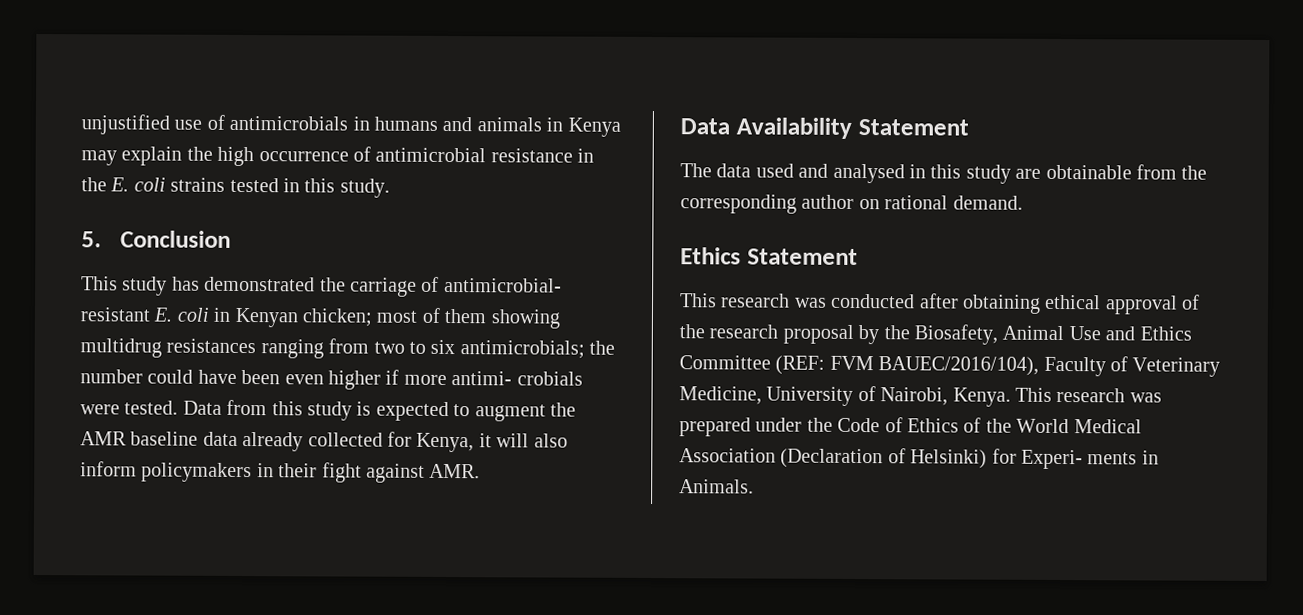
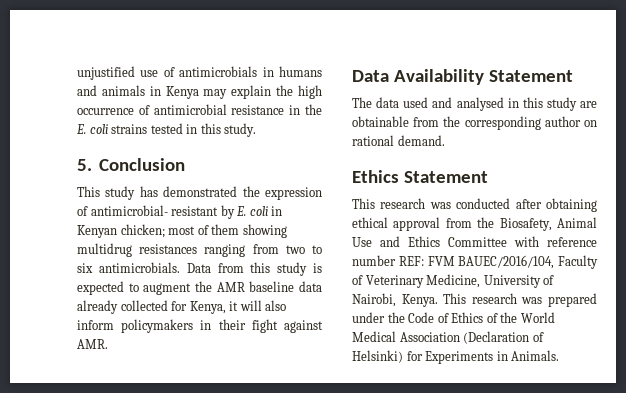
[350,277,417,297] carriage -> [265,187,322,200] expression
(150, 314) none -> [220,205,235,219] by
[459,340,616,359] [80,369,583,390] [80,400,179,415] antimicrobials; the number could have been even higher if more antimi- crobials were tested. -> [98,262,180,273] antimicrobials.
[1181,294,1201,310] [679,324,880,345] of the research proposal by -> [445,218,472,228] from
[775,355,1040,376] (REF: FVM BAUEC/2016/104), -> [514,236,597,247] [352,255,555,269] with reference number REF: FVM BAUEC/2016/104,
[1021,449,1138,470] Experi- ments -> [425,351,494,364] Experiments

